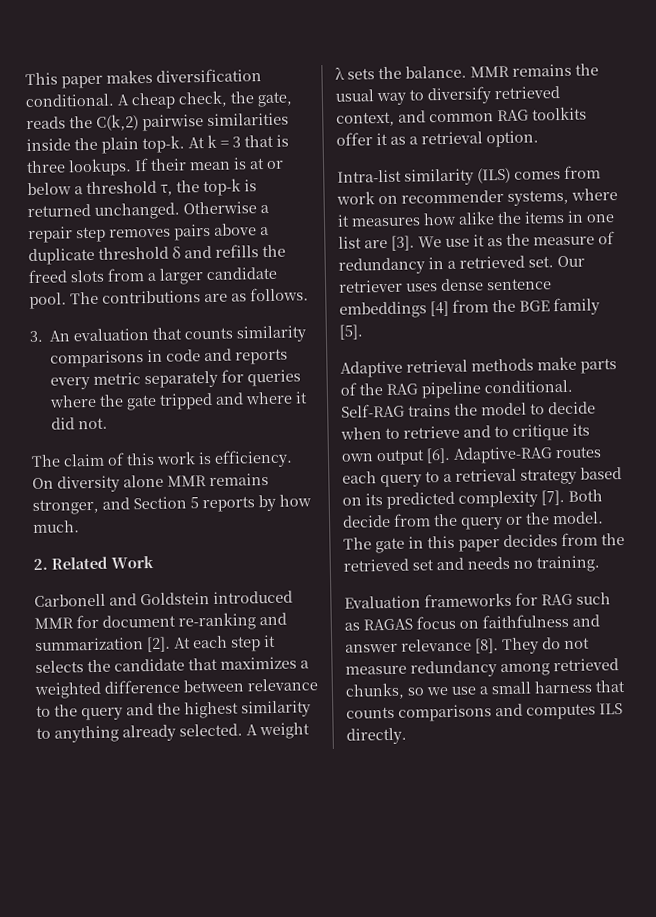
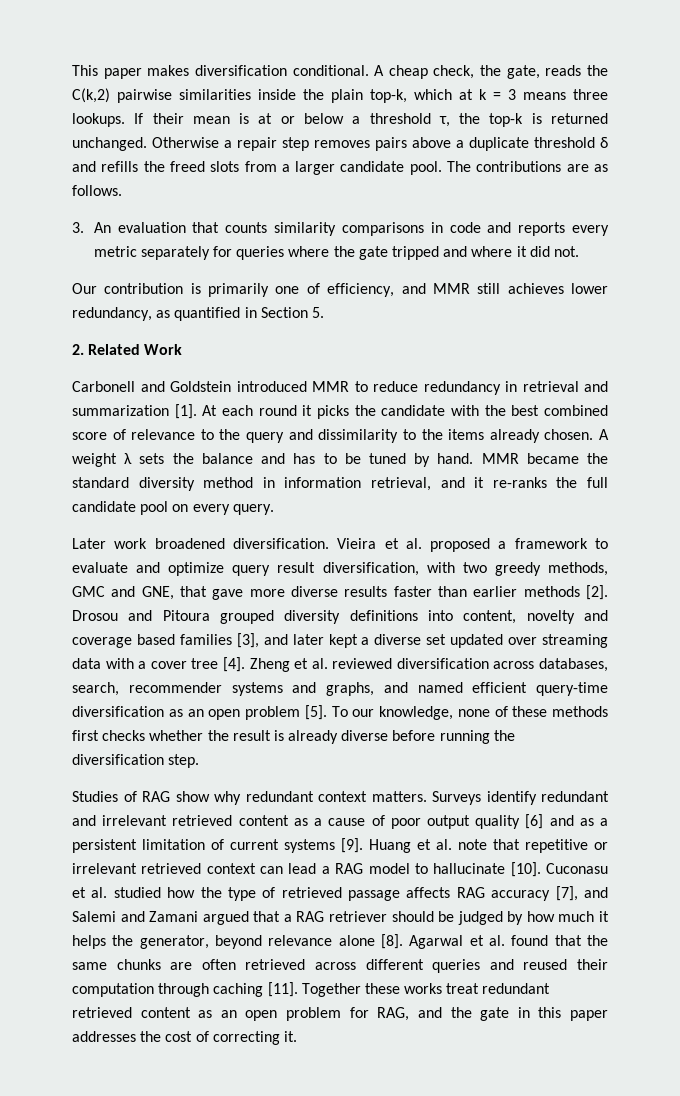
[142,135,205,154] top-k. At -> [370,89,473,103] top-k, which at
[244,134,289,148] that is -> [523,92,566,100] means
[31,449,293,468] [32,473,269,493] [32,494,312,516] [33,520,80,534] The claim of this work is efficiency. On diversity alone MMR remains stronger, and Section 5 reports by how much. -> [72,283,609,297] [72,307,324,321] Our contribution is primarily one of efficiency, and MMR still achieves lower redundancy, as quantified in Section 5.
[76,612,256,631] for document re-ranking -> [354,381,579,395] to reduce redundancy in retrieval
[146,636,171,653] [2]. -> [174,404,197,419] [1].
[231,634,276,652] [35,656,309,673] [34,679,244,699] step it selects the candidate that maximizes a weighted difference between -> [258,405,609,419] [72,429,126,440] round it picks the candidate with the best combined score of
[157,700,311,719] [36,723,243,743] the highest similarity to anything already selected. -> [318,429,594,443] dissimilarity to the items already chosen.
[405,63,599,79] [335,86,560,106] [336,106,587,127] [336,130,539,148] [337,165,601,186] [336,188,618,206] [337,210,615,227] [338,231,615,251] [338,255,585,275] [338,278,552,293] [339,297,600,319] [339,324,363,340] [340,356,617,378] [340,379,573,399] [341,401,596,418] [340,423,590,441] [341,446,602,466] [342,467,622,488] [342,489,603,510] [342,511,604,530] [343,532,625,554] [343,555,600,573] [344,592,611,609] [344,613,600,631] [345,637,590,655] [345,658,619,678] [345,680,625,700] [346,703,623,722] [346,727,407,745] balance. MMR remains the usual way to diversify retrieved context, and common RAG toolkits offer it as a retrieval option. // Intra-list similarity (ILS) comes from work on recommender systems, where it measures how alike the items in one list are [3]. We use it as the measure of redundancy in a retrieved set. Our retriever uses dense sentence embeddings [4] from the BGE family [5]. // Adaptive retrieval methods make parts of the RAG pipeline conditional. Self-RAG trains the model to decide when to retrieve and to critique its own output [6]. Adaptive-RAG routes each query to a retrieval strategy based on its predicted complexity [7]. Both decide from the query or the model. The gate in this paper decides from the retrieved set and needs no training. // Evaluation frameworks for RAG such as RAGAS focus on faithfulness and answer relevance [8]. They do not measure redundancy among retrieved chunks, so we use a small harness that counts comparisons and computes ILS directly. -> [201,453,608,467] [72,477,609,491] [72,501,274,515] [72,538,608,552] [72,562,608,576] [72,585,608,600] [72,610,608,624] [72,633,609,648] [72,657,608,672] [72,682,608,696] [72,705,608,720] [72,730,515,744] [72,754,200,768] [72,791,609,805] [72,814,608,829] [72,838,608,853] [72,862,609,877] [72,886,608,901] [72,911,609,925] [72,934,608,949] [72,959,609,973] [72,982,551,997] [72,1007,609,1021] [72,1031,297,1045] balance and has to be tuned by hand. MMR became the standard diversity method in information retrieval, and it re-ranks the full candidate pool on every query. // Later work broadened diversification. Vieira et al. proposed a framework to evaluate and optimize query result diversification, with two greedy methods, GMC and GNE, that gave more diverse results faster than earlier methods [2]. Drosou and Pitoura grouped diversity definitions into content, novelty and coverage based families [3], and later kept a diverse set updated over streaming data with a cover tree [4]. Zheng et al. reviewed diversification across databases, search, recommender systems and graphs, and named efficient query-time diversification as an open problem [5]. To our knowledge, none of these methods first checks whether the result is already diverse before running the diversification step. // Studies of RAG show why redundant context matters. Surveys identify redundant and irrelevant retrieved content as a cause of poor output quality [6] and as a persistent limitation of current systems [9]. Huang et al. note that repetitive or irrelevant retrieved context can lead a RAG model to hallucinate [10]. Cuconasu et al. studied how the type of retrieved passage affects RAG accuracy [7], and Salemi and Zamani argued that a RAG retriever should be judged by how much it helps the generator, beyond relevance alone [8]. Agarwal et al. found that the same chunks are often retrieved across different queries and reused their computation through caching [11]. Together these works treat redundant retrieved content as an open problem for RAG, and the gate in this paper addresses the cost of correcting it.

